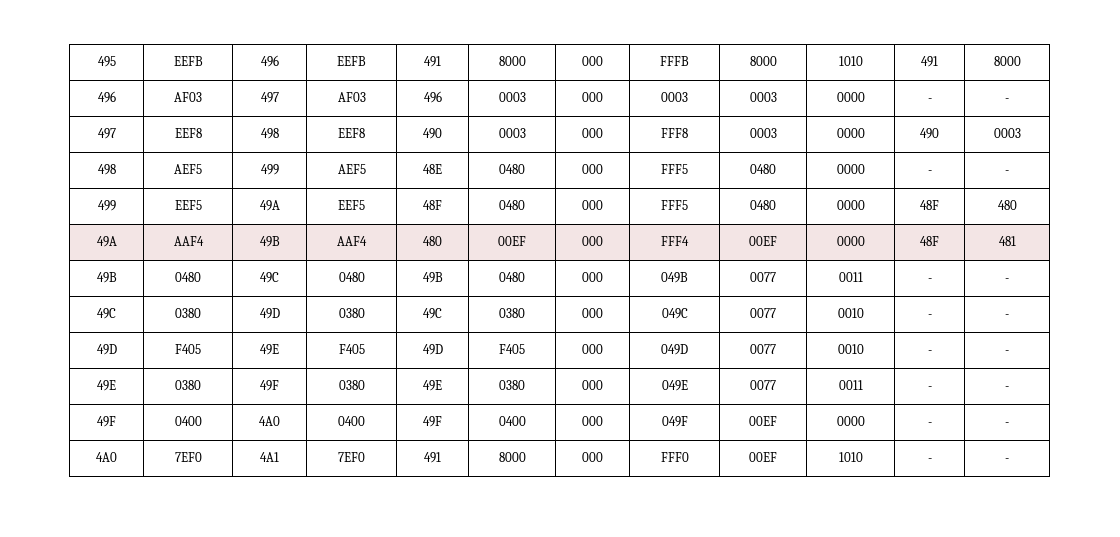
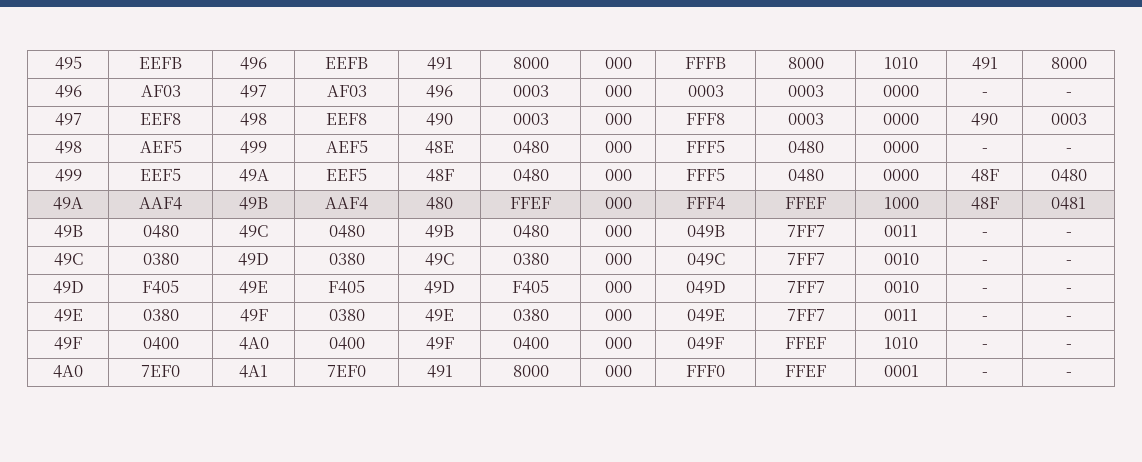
[997,200,1017,210] 480 -> [1050,169,1087,182] 0480
[498,236,526,246] 00EF -> [510,197,551,209] FFEF
[749,236,777,246] [836,236,865,246] [920,236,939,246] [998,236,1016,246] 00EF | 0000 | 48F | 481 -> [785,197,826,209] [883,197,919,209] [970,197,999,210] [1051,197,1086,210] FFEF | 1000 | 48F | 0481
[750,272,776,282] 0077 -> [786,225,825,237] 7FF7
[750,308,776,318] 0077 -> [786,253,825,265] 7FF7
[750,344,776,354] 0077 -> [786,281,825,293] 7FF7
[750,380,776,390] 0077 -> [786,309,825,321] 7FF7
[749,416,777,426] [836,416,865,426] 00EF | 0000 -> [785,337,826,349] [884,337,918,349] FFEF | 1010
[749,452,777,462] [838,452,863,462] 00EF | 1010 -> [785,365,826,377] [883,365,919,377] FFEF | 0001

